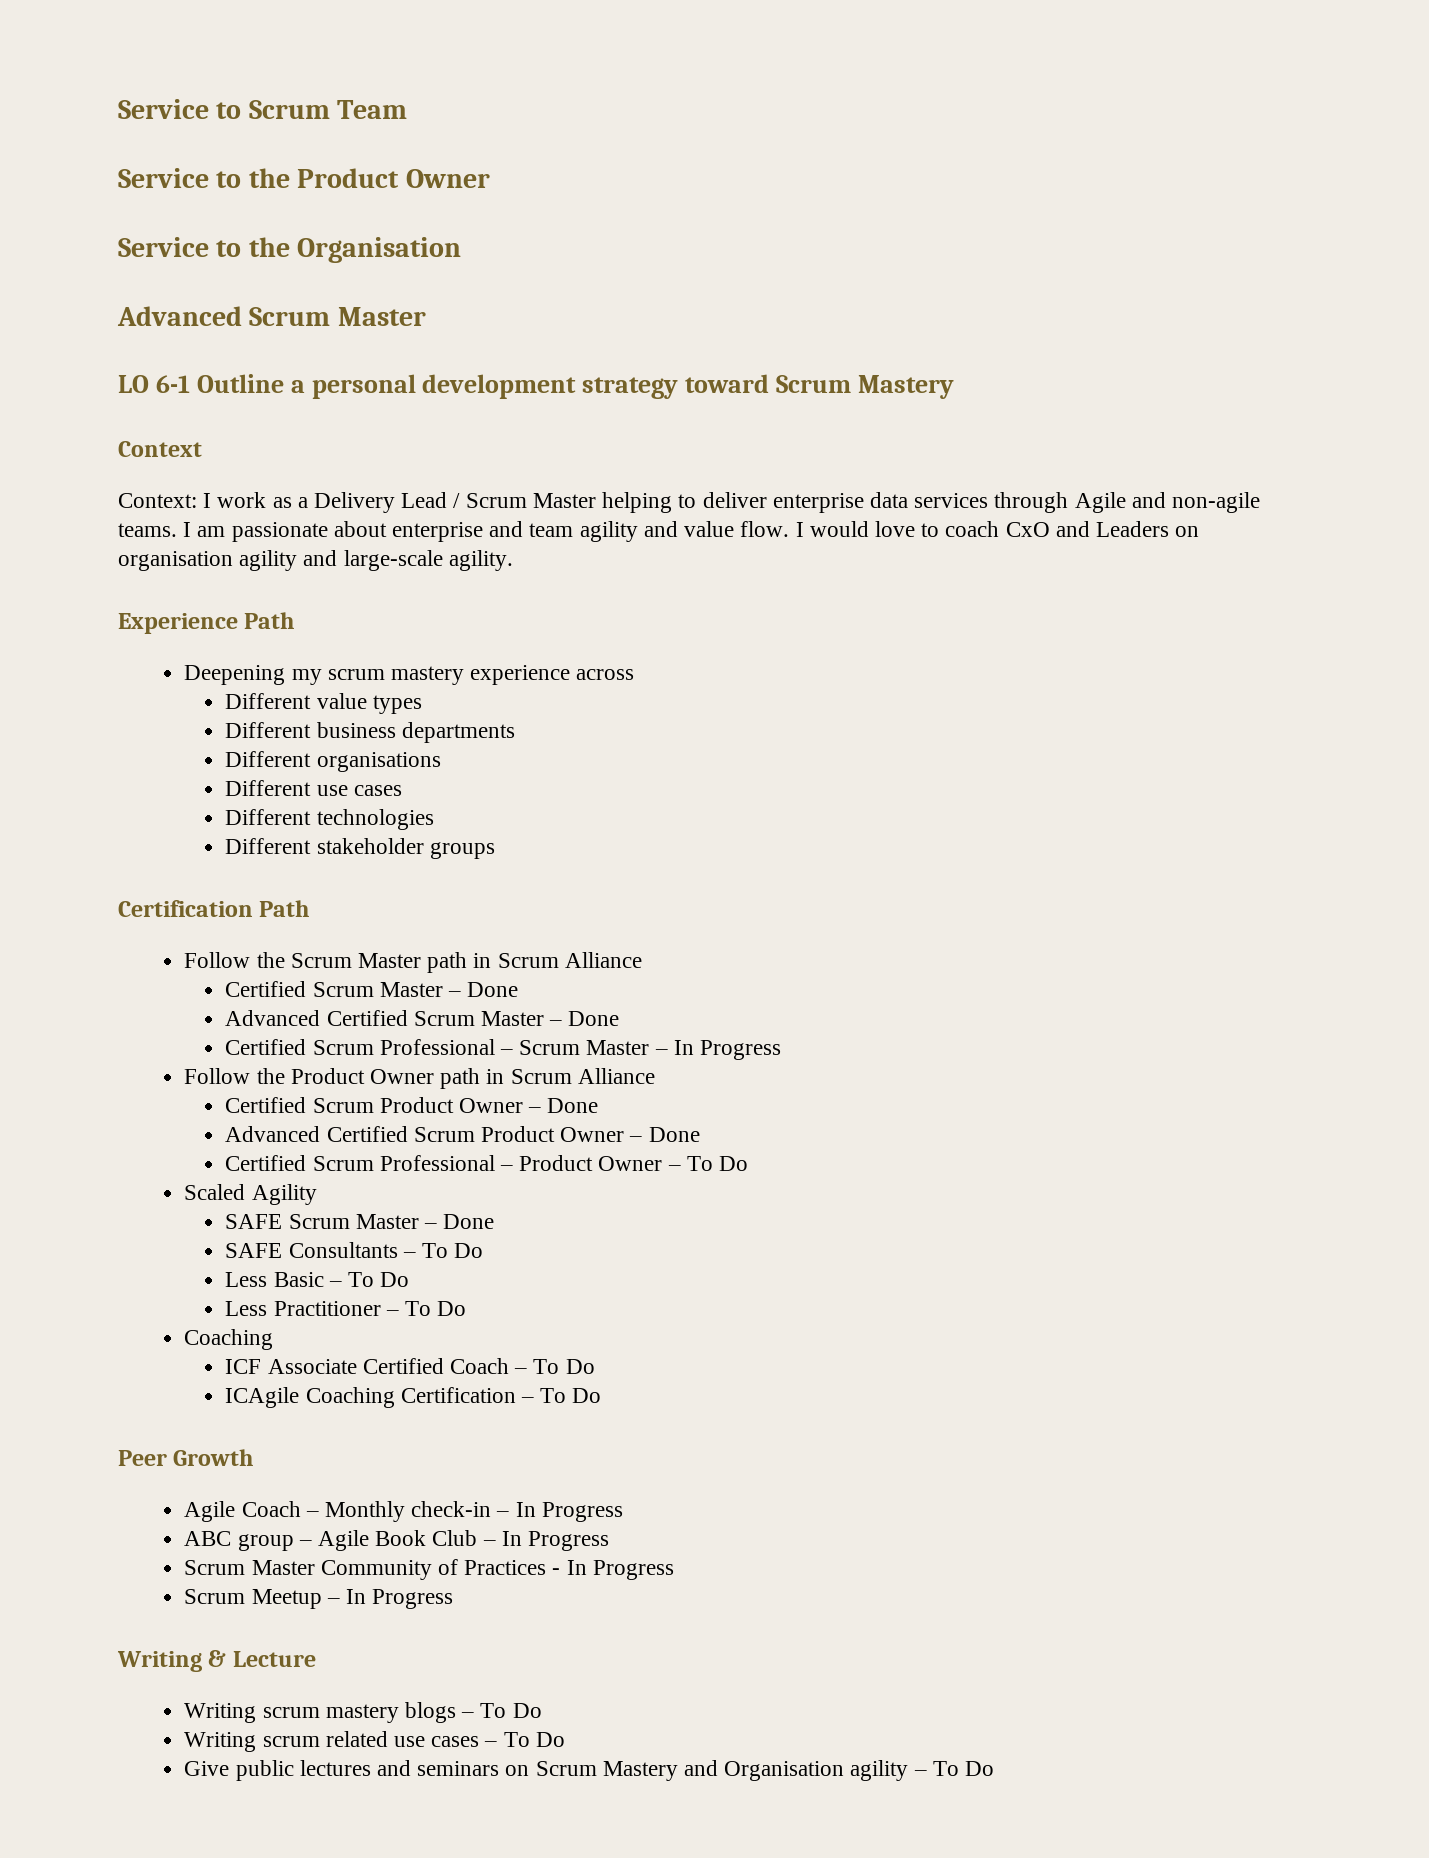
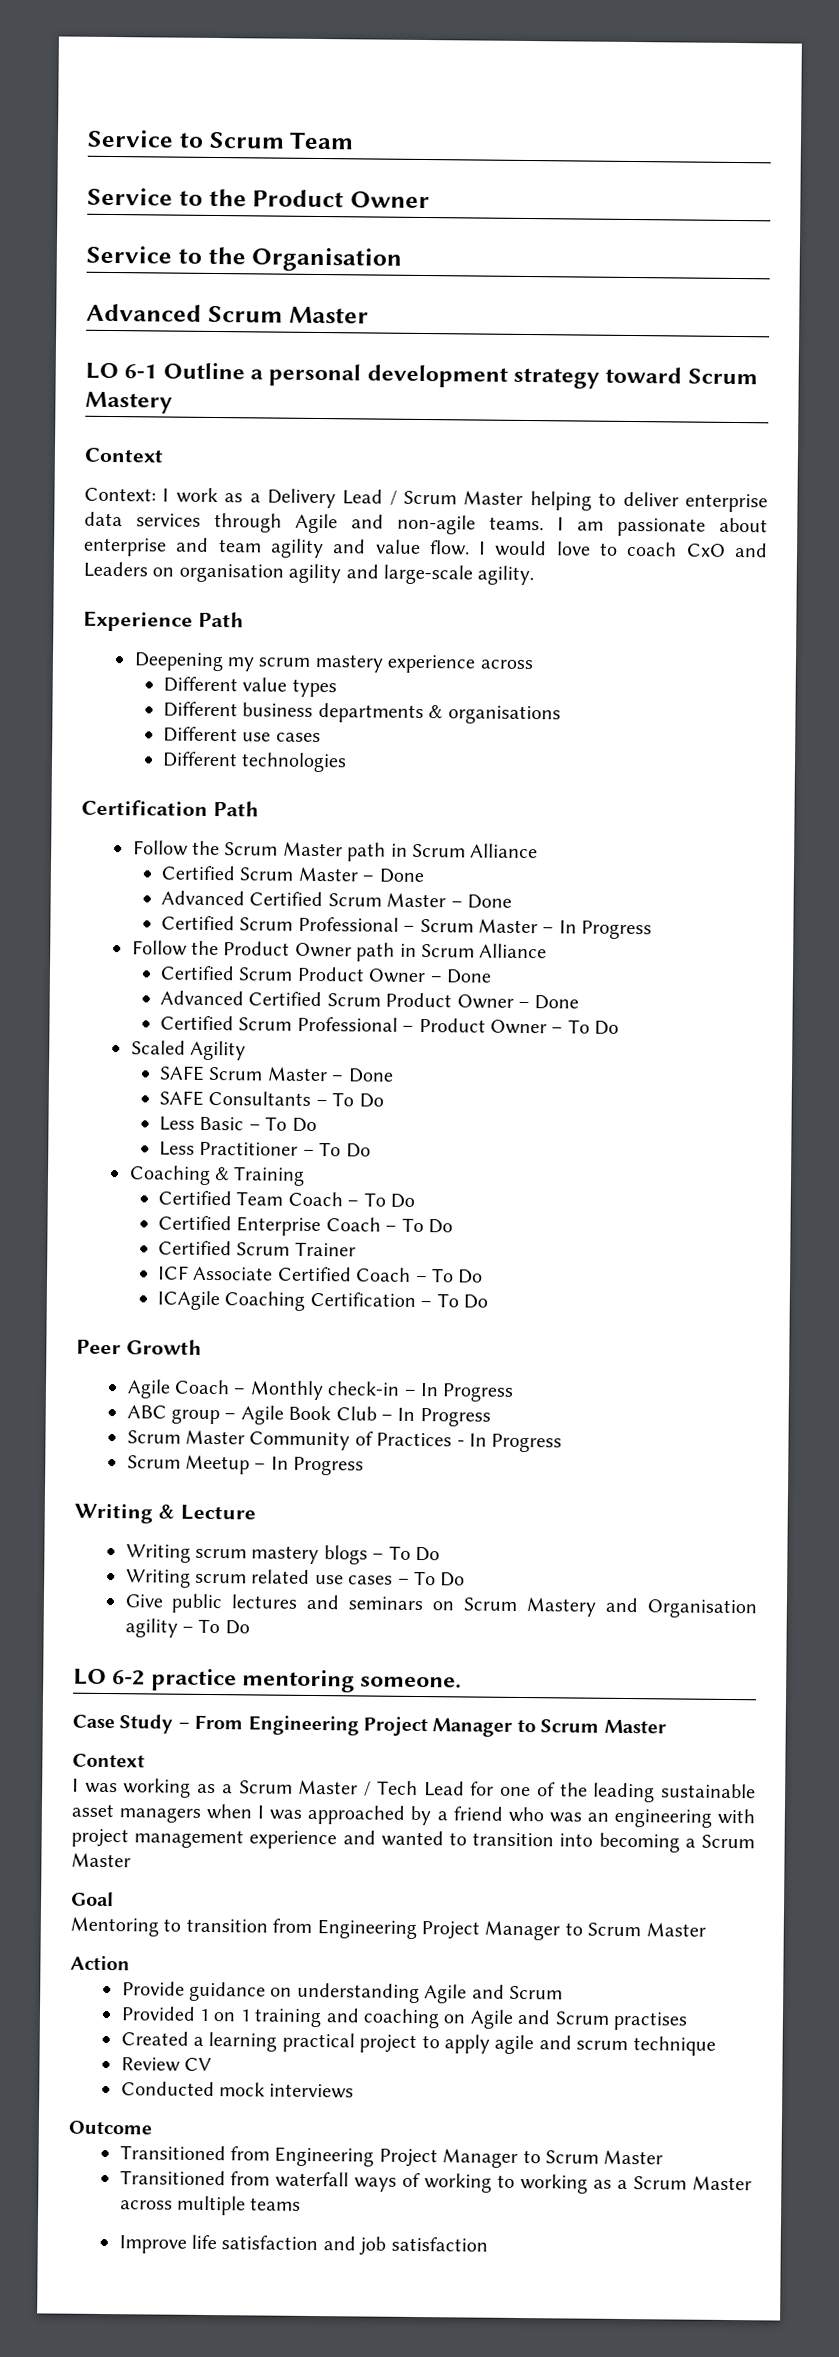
[225,751,312,767] // Different -> [428,705,444,719] &
[225,838,495,859] // Different stakeholder groups -> (348, 762) none
(274, 1339) none -> [213,1166,306,1186] [157,1190,415,1208] [157,1215,453,1237] [157,1240,356,1257] & Training // Certified Team Coach – To Do // Certified Enterprise Coach – To Do // Certified Scrum Trainer
(995, 1768) none -> [73,1668,463,1693] [72,1714,667,1737] [72,1753,145,1768] [72,1778,757,1803] [71,1803,756,1828] [71,1828,755,1853] [71,1852,131,1868] [71,1891,114,1907] [70,1916,706,1941] [70,1955,130,1971] [121,1981,563,2004] [120,2006,688,2031] [120,2031,716,2056] [120,2057,212,2072] [120,2081,355,2099] [68,2120,152,2135] [119,2145,664,2168] [119,2170,753,2194] [119,2195,302,2216] [118,2234,488,2256] // LO 6-2 practice mentoring someone. // Case Study – From Engineering Project Manager to Scrum Master // Context // I was working as a Scrum Master / Tech Lead for one of the leading sustainable asset managers when I was approached by a friend who was an engineering with project management experience and wanted to transition into becoming a Scrum Master // Goal // Mentoring to transition from Engineering Project Manager to Scrum Master // Action // Provide guidance on understanding Agile and Scrum // Provided 1 on 1 training and coaching on Agile and Scrum practises // Created a learning practical project to apply agile and scrum technique // Review CV // Conducted mock interviews // Outcome // Transitioned from Engineering Project Manager to Scrum Master // Transitioned from waterfall ways of working to working as a Scrum Master across multiple teams // Improve life satisfaction and job satisfaction

